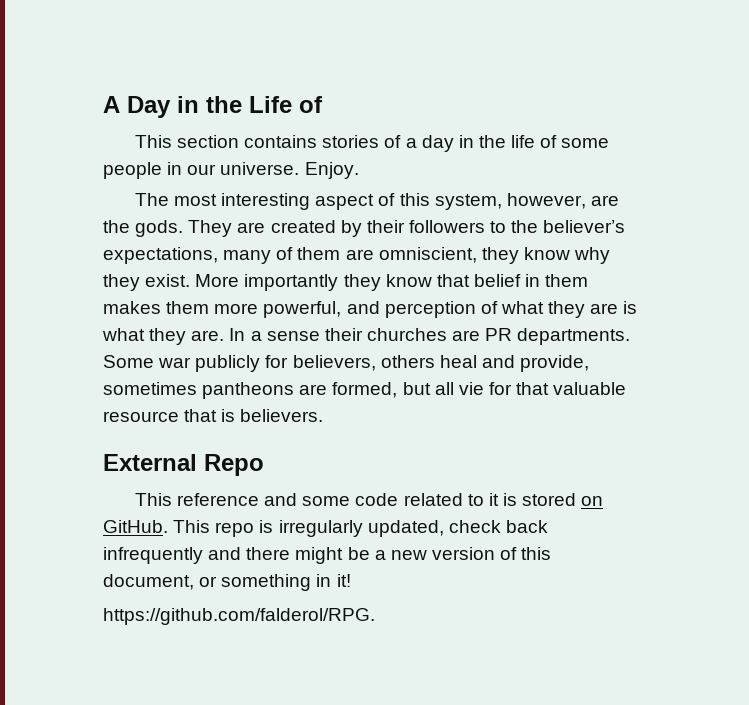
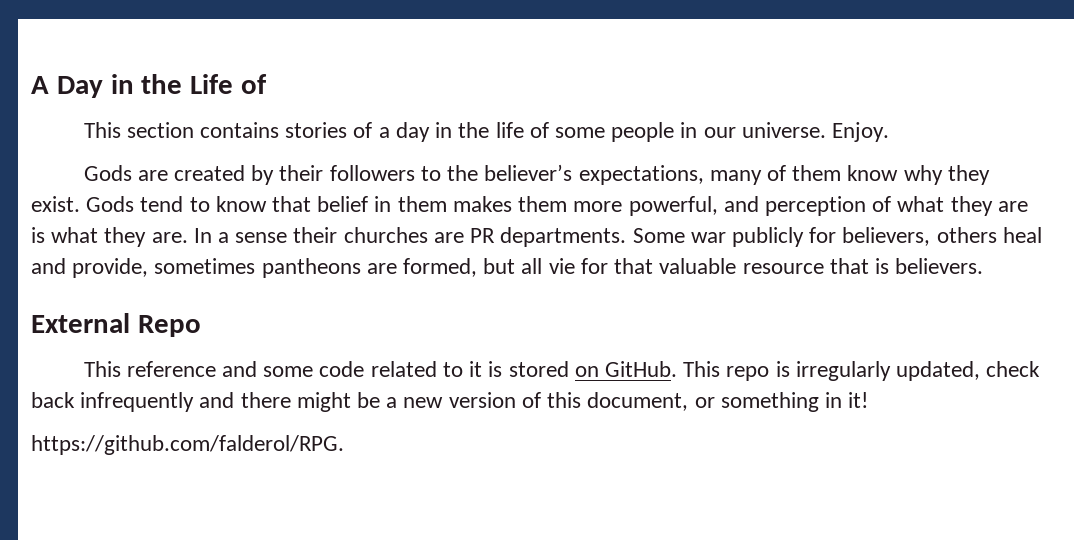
[134,193,619,210] [103,220,233,237] The most interesting aspect of this system, however, are the gods. They -> [83,165,132,181] Gods
[345,247,519,264] are omniscient, they -> (842, 173) none
[195,274,381,291] More importantly they -> [86,196,210,212] Gods tend to

